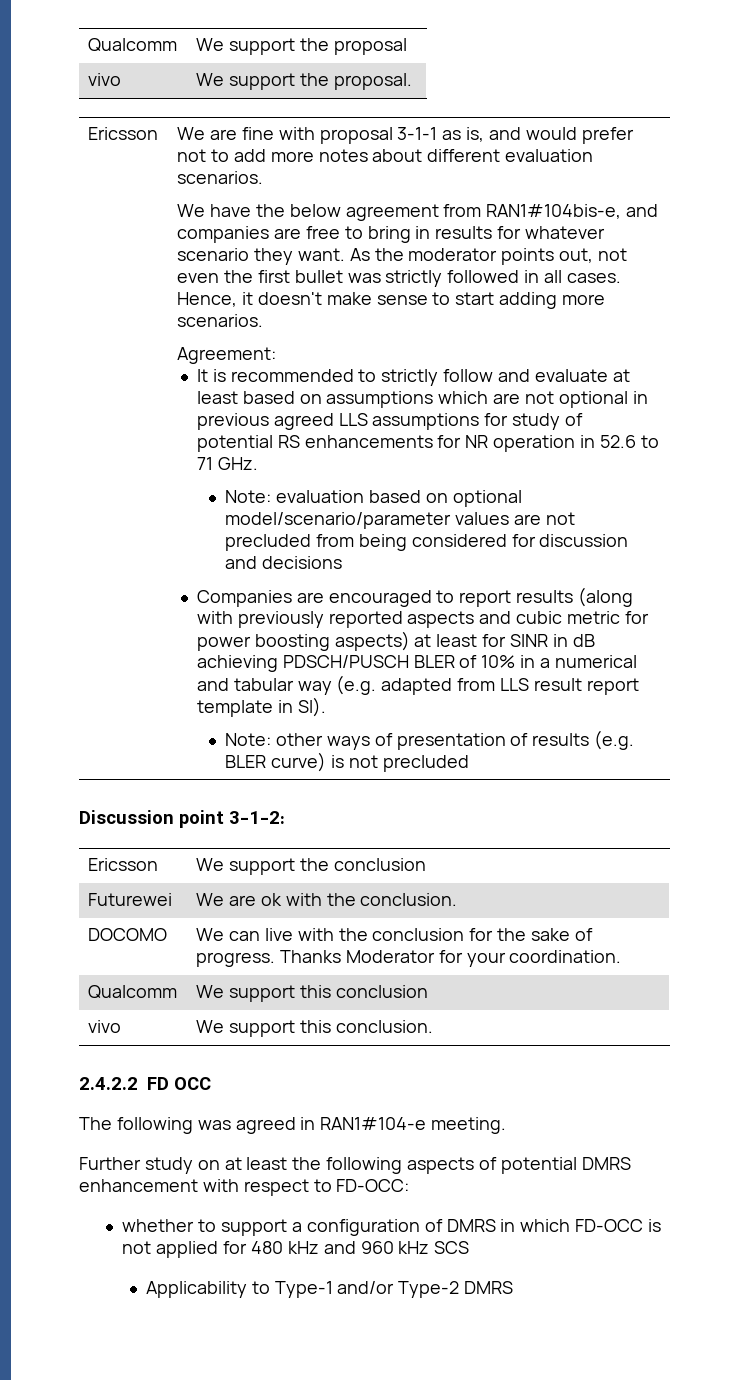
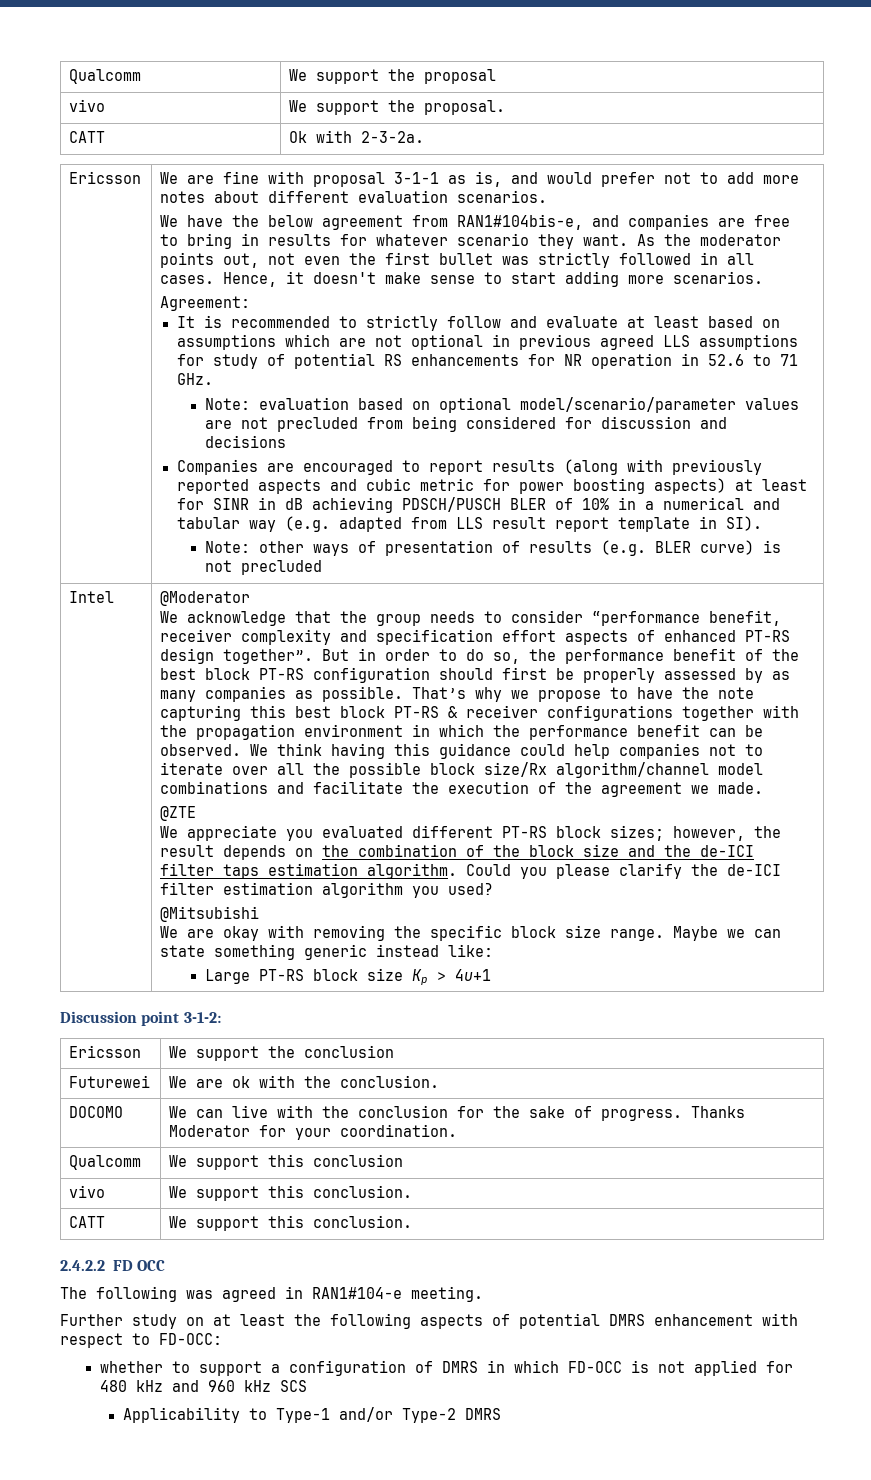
(412, 81) none -> [69,131,106,143] [289,130,425,143] // CATT | Ok with 2-3-2a.
(469, 763) none -> [69,591,115,603] [160,591,251,606] [160,610,782,626] [160,629,791,645] [160,648,800,664] [160,667,791,683] [160,686,755,702] [160,705,800,721] [160,724,764,740] [160,743,764,759] [160,762,764,778] [160,781,764,797] [160,806,197,821] [160,825,782,841] [160,844,755,860] [160,863,782,879] [160,882,494,898] [160,906,260,922] [160,925,782,941] [160,944,494,960] [204,968,491,985] // Intel | @Moderator // We acknowledge that the group needs to consider “performance benefit, receiver complexity and specification effort aspects of enhanced PT-RS design together”. But in order to do so, the performance benefit of the best block PT-RS configuration should first be properly assessed by as many companies as possible. That’s why we propose to have the note capturing this best block PT-RS & receiver configurations together with the propagation environment in which the performance benefit can be observed. We think having this guidance could help companies not to iterate over all the possible block size/Rx algorithm/channel model combinations and facilitate the execution of the agreement we made. // @ZTE // We appreciate you evaluated different PT-RS block sizes; however, the result depends on the combination of the block size and the de-ICI filter taps estimation algorithm. Could you please clarify the de-ICI filter estimation algorithm you used? // @Mitsubishi // We are okay with removing the specific block size range. Maybe we can state something generic instead like: // Large PT-RS block size Kp > 4u+1
(433, 1026) none -> [69,1216,106,1228] [169,1215,413,1231] // CATT | We support this conclusion.

